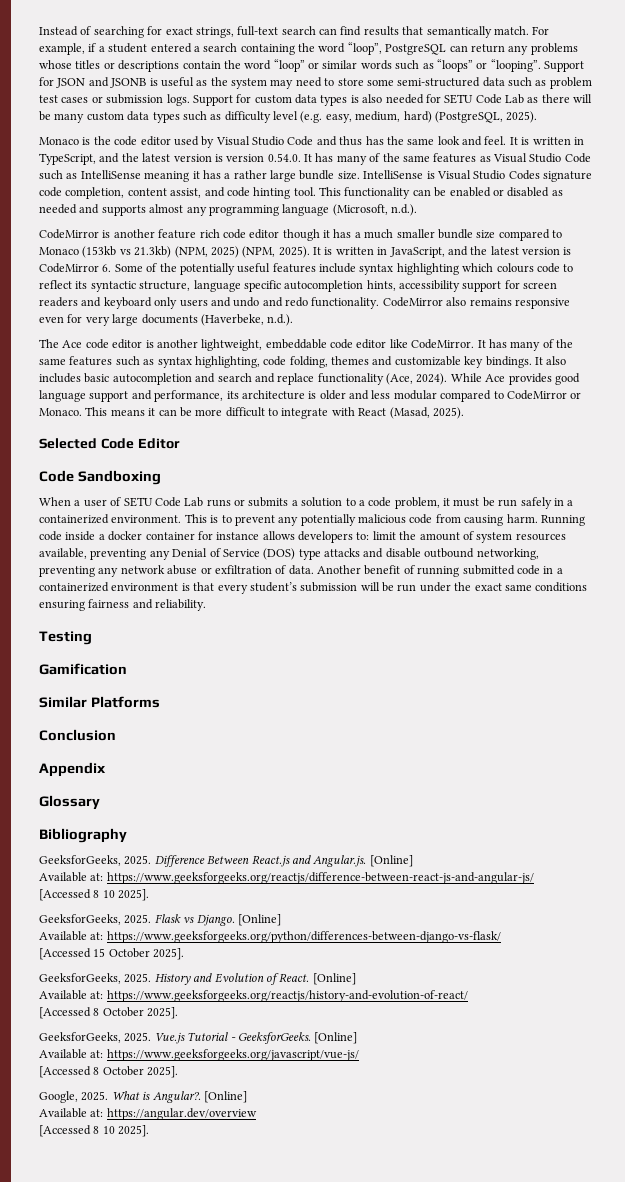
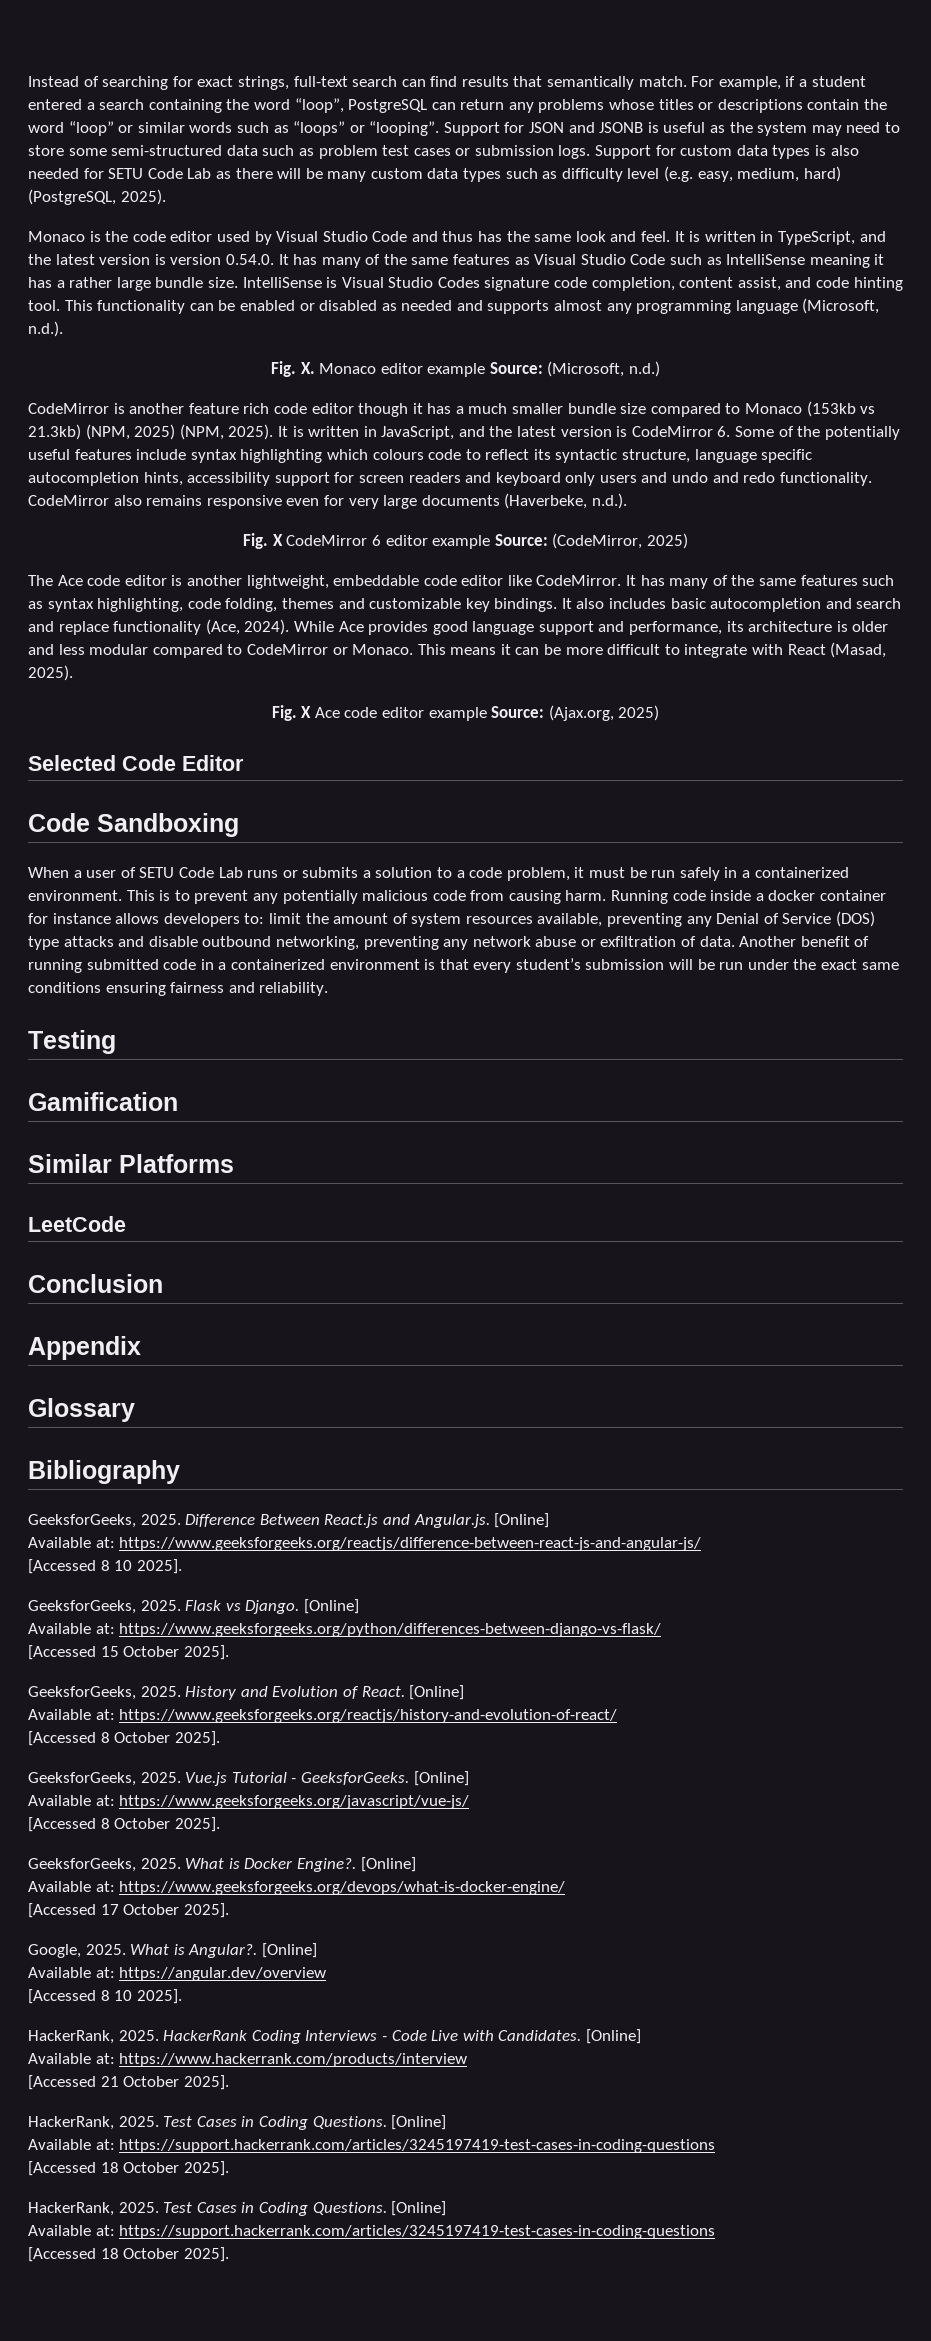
(417, 210) none -> [270,361,661,377] // Fig. X. Monaco editor example Source: (Microsoft, n.d.)
(294, 320) none -> [243,533,688,549] // Fig. X CodeMirror 6 editor example Source: (CodeMirror, 2025)
(464, 413) none -> [271,705,660,721] // Fig. X Ace code editor example Source: (Ajax.org, 2025)
(160, 702) none -> [28,1216,126,1232] // LeetCode
(179, 1072) none -> [28,1857,416,1872] [28,1881,566,1895] [28,1903,229,1918] // GeeksforGeeks, 2025. What is Docker Engine?. [Online] // Available at: https://www.geeksforgeeks.org/devops/what-is-docker-engine/ // [Accessed 17 October 2025].
(150, 1131) none -> [28,2029,641,2044] [28,2053,468,2067] [28,2075,229,2090] [28,2115,447,2130] [28,2139,716,2153] [28,2161,229,2176] [28,2201,447,2216] [28,2225,716,2239] [28,2247,229,2262] // HackerRank, 2025. HackerRank Coding Interviews - Code Live with Candidates. [Online] // Available at: https://www.hackerrank.com/products/interview // [Accessed 21 October 2025]. // HackerRank, 2025. Test Cases in Coding Questions. [Online] // Available at: https://support.hackerrank.com/articles/3245197419-test-cases-in-coding-questions // [Accessed 18 October 2025]. // HackerRank, 2025. Test Cases in Coding Questions. [Online] // Available at: https://support.hackerrank.com/articles/3245197419-test-cases-in-coding-questions // [Accessed 18 October 2025].

